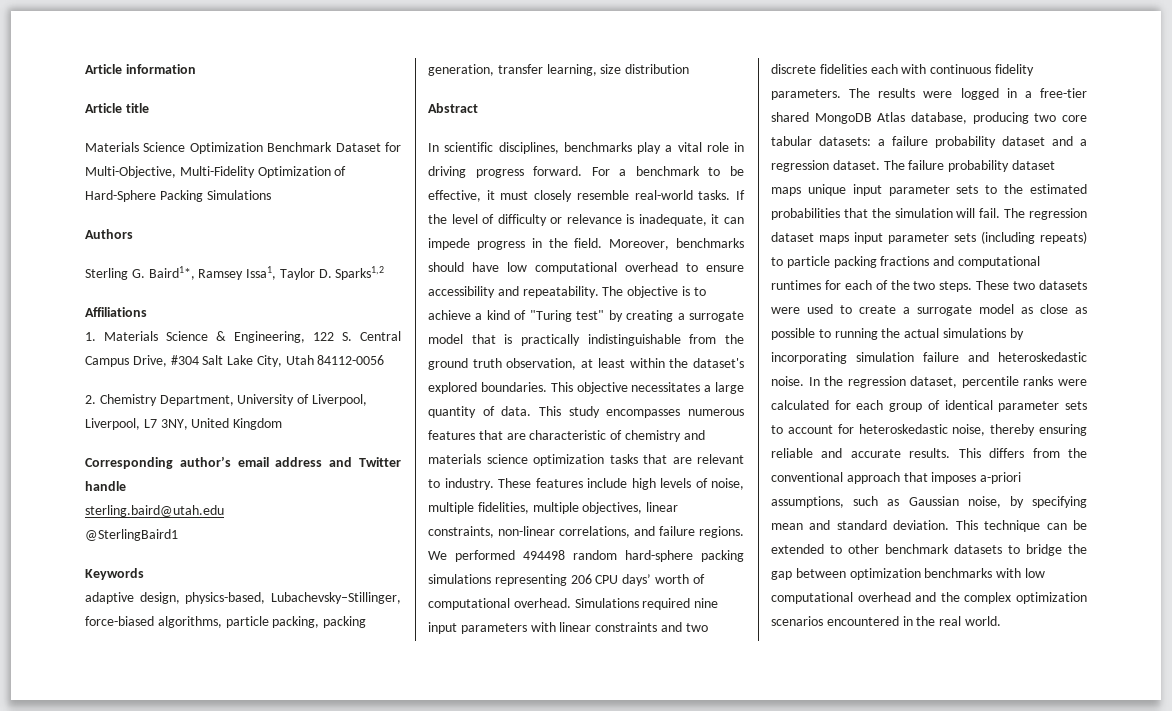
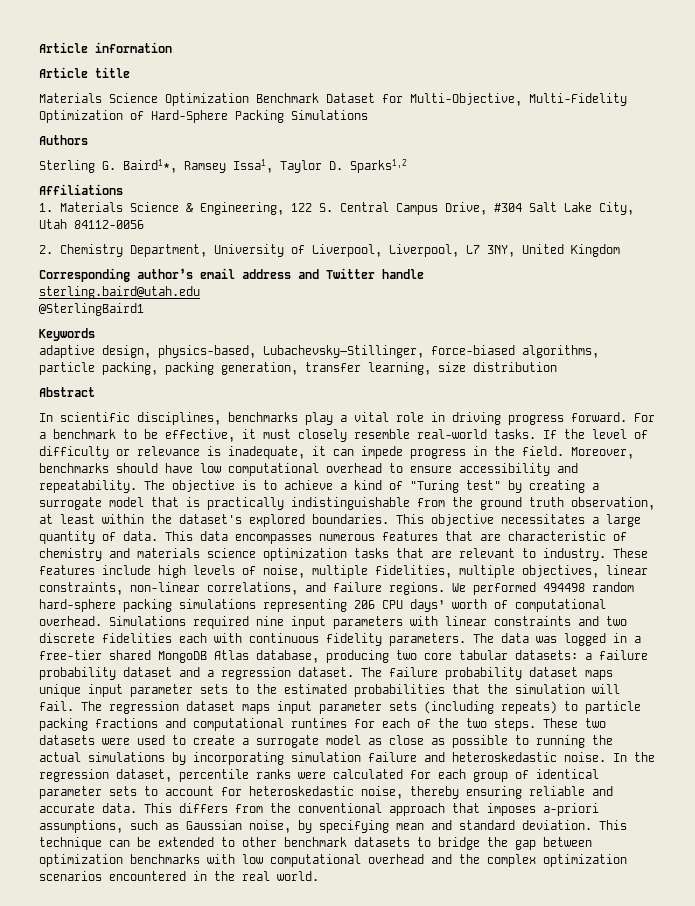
[568,406,600,418] study -> [200,531,228,541] data
[878,88,953,98] results were -> [501,633,557,643] data was
[909,448,951,458] results. -> [102,803,137,813] data.

